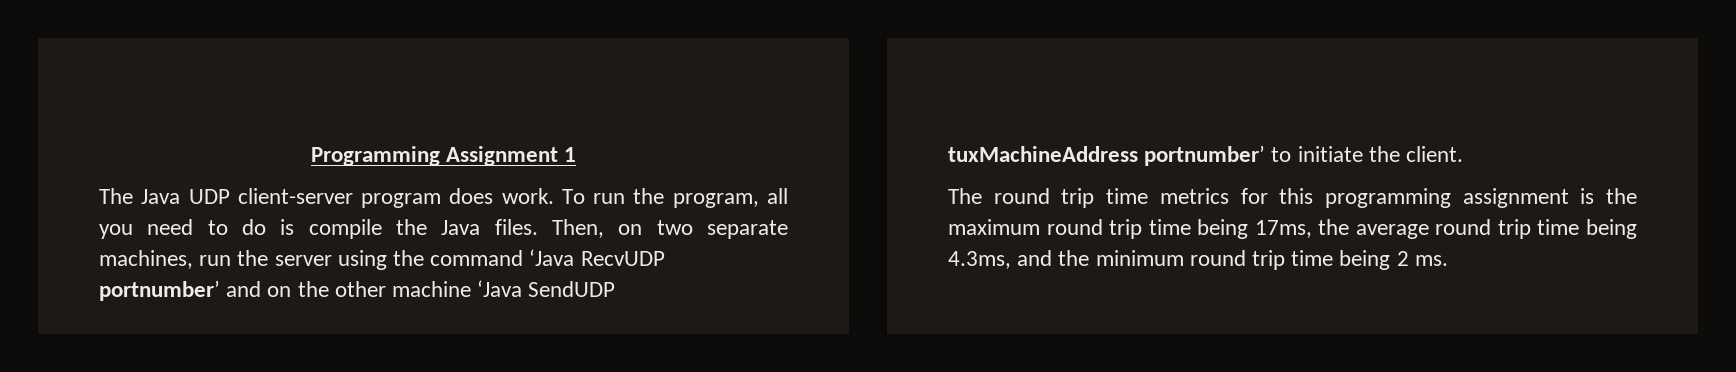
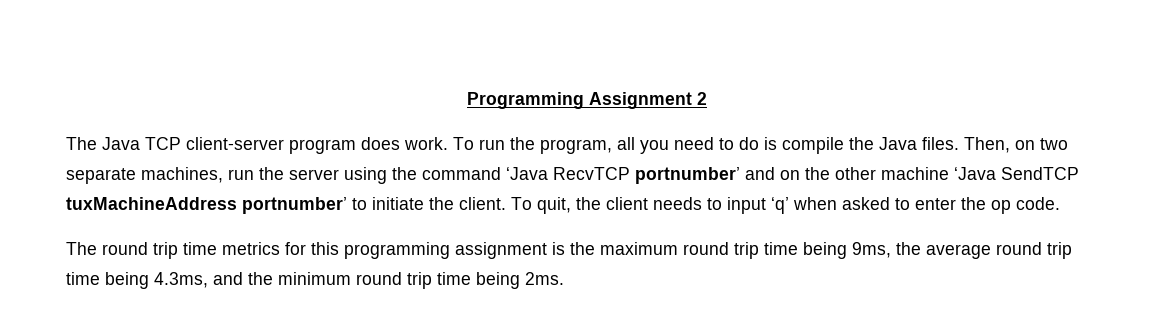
[564,147,577,162] 1 -> [697,92,707,105] 2
[188,189,230,204] UDP -> [145,137,181,150] TCP
[580,251,665,266] RecvUDP -> [553,167,630,180] RecvTCP
[528,281,616,297] SendUDP -> [1001,167,1079,180] SendTCP
(1464, 154) none -> [511,197,1060,214] To quit, the client needs to input ‘q’ when asked to enter the op code.
[1254,220,1312,238] 17ms, -> [852,242,891,258] 9ms,
[1396,251,1448,266] 2 ms. -> [525,272,564,285] 2ms.

